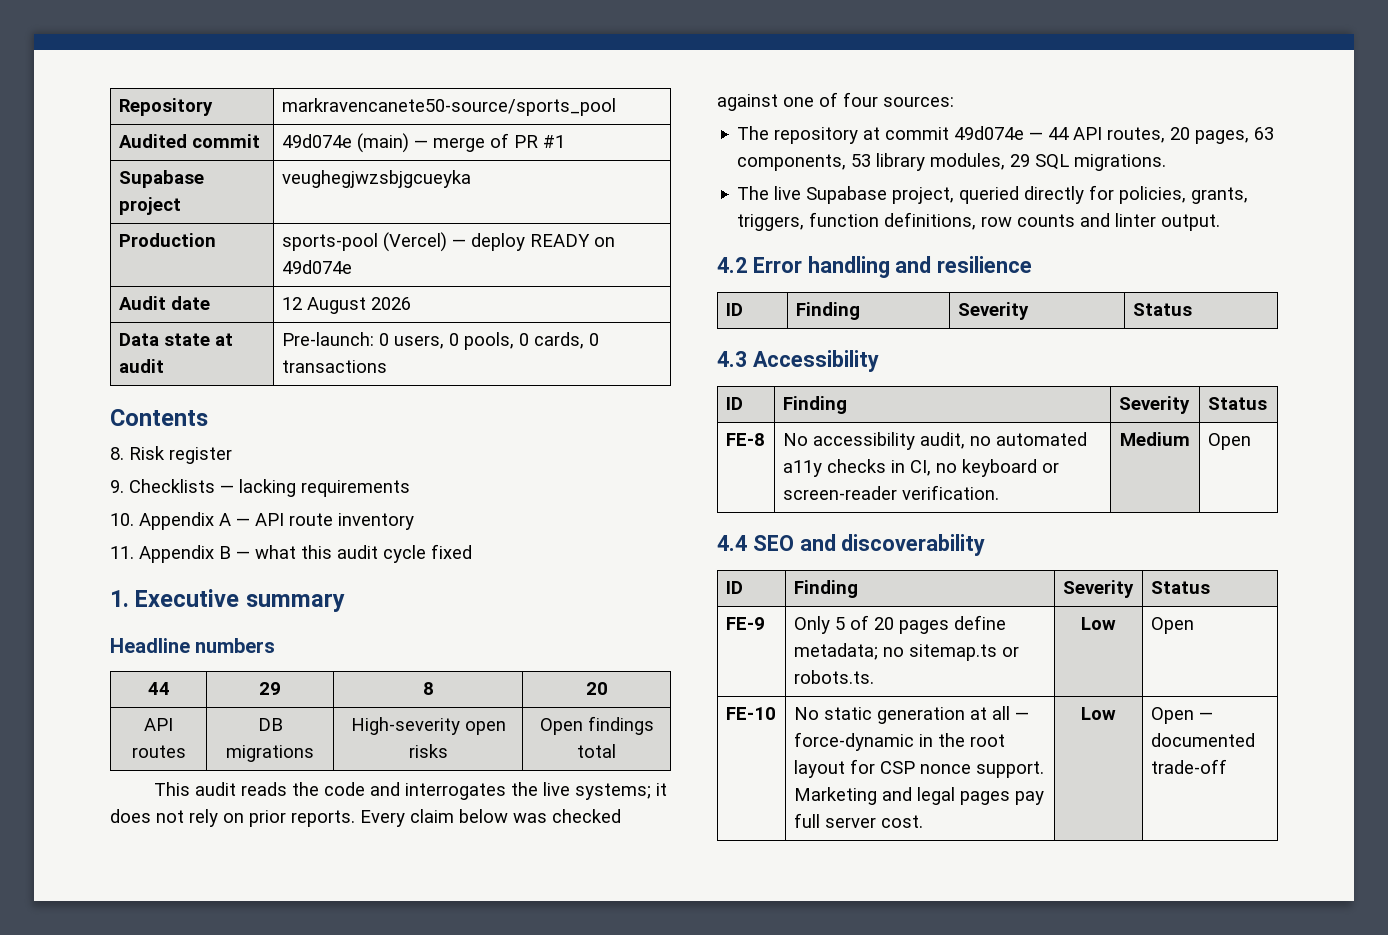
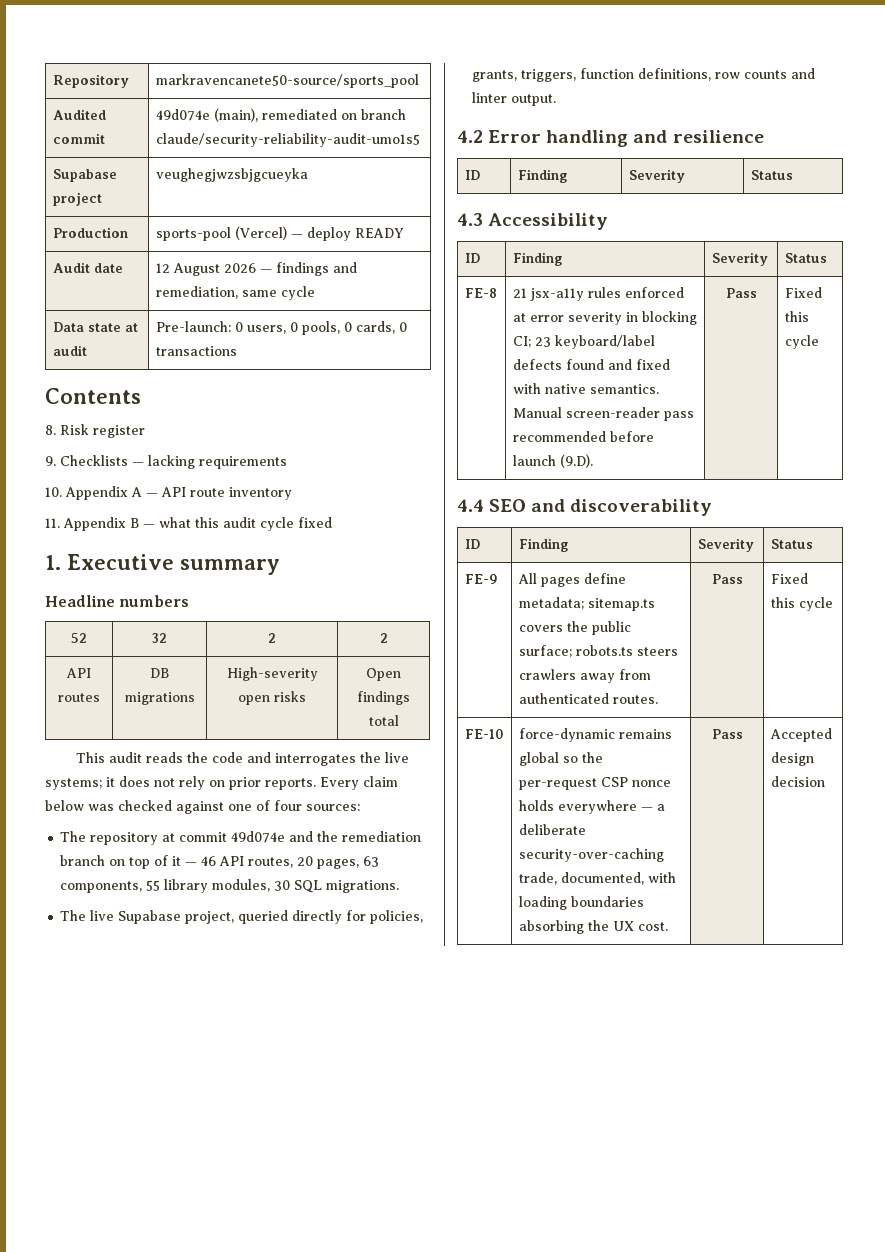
[356,133,565,153] (main) — merge of PR #1 -> [213,108,406,122] [155,133,420,147] (main), remediated on branch claude/security-reliability-audit-umo1s5
[593,237,615,247] [281,260,352,274] on 49d074e -> (404, 233) none
(411, 303) none -> [259,262,357,276] [155,286,315,300] — findings and remediation, same cycle
[147,682,170,695] [259,682,281,695] [422,682,434,695] [585,682,608,695] 44 | 29 | 8 | 20 -> [71,633,87,643] [152,633,167,643] [268,633,276,643] [379,633,388,643] 52 | 32 | 2 | 2
[1029,127,1070,140] — 44 -> [289,831,422,842] [60,855,217,869] and the remediation branch on top of it — 46
[851,154,872,167] 53 -> [146,880,161,891] 55
[1010,154,1031,167] 29 -> [274,880,291,891] 30
[782,432,1087,450] [782,459,1059,477] [782,485,999,500] [1120,432,1190,446] [1207,433,1251,450] No accessibility audit, no automated a11y checks in CI, no keyboard or screen-reader verification. | Medium | Open -> [512,287,684,301] [512,311,697,325] [512,335,655,349] [512,359,670,370] [512,383,659,394] [512,407,694,421] [512,431,654,442] [512,454,593,468] [725,288,757,298] [784,287,822,298] [784,311,809,322] [784,335,819,349] 21 jsx-a11y rules enforced at error severity in blocking CI; 23 keyboard/label defects found and fixed with native semantics. Manual screen-reader pass recommended before launch (9.D). | Pass | Fixed this cycle
[793,615,1006,634] [793,643,1019,661] [793,670,874,684] [1081,617,1116,630] [1150,617,1194,634] [725,707,776,720] [793,706,1029,724] [793,732,1005,751] [793,759,1044,778] [793,787,1044,805] [793,813,923,828] [1081,707,1116,720] [1150,707,1213,724] [1150,733,1255,747] [1150,759,1227,774] Only 5 of 20 pages define metadata; no sitemap.ts or robots.ts. | Low | Open // FE-10 | No static generation at all — force-dynamic in the root layout for CSP nonce support. Marketing and legal pages pay full server cost. | Low | Open — documented trade-off -> [517,573,626,587] [518,597,655,611] [518,621,631,635] [518,645,678,658] [518,669,651,683] [518,693,658,704] [711,574,743,584] [770,573,808,584] [770,597,833,611] [464,729,503,739] [518,728,672,742] [518,752,603,766] [518,777,671,790] [518,800,665,814] [518,824,586,835] [518,848,664,862] [518,872,676,885] [518,896,644,910] [518,920,668,934] [711,729,743,739] [769,728,832,742] [770,752,814,766] [770,776,825,787] All pages define metadata; sitemap.ts covers the public surface; robots.ts steers crawlers away from authenticated routes. | Pass | Fixed this cycle // FE-10 | force-dynamic remains global so the per-request CSP nonce holds everywhere — a deliberate security-over-caching trade, documented, with loading boundaries absorbing the UX cost. | Pass | Accepted design decision

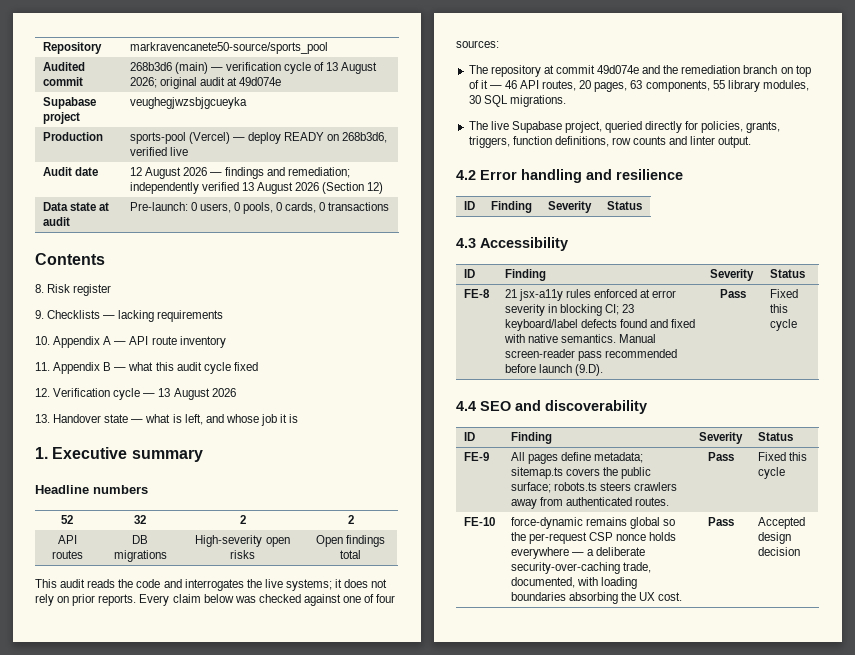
[155,108,406,122] [155,133,420,147] 49d074e (main), remediated on branch claude/security-reliability-audit-umo1s5 -> [129,62,378,74] [129,77,282,89] 268b3d6 (main) — verification cycle of 13 August 2026; original audit at 49d074e
(404, 233) none -> [327,132,388,143] [129,147,188,156] on 268b3d6, verified live
[155,286,315,300] remediation, same cycle -> [288,167,351,178] [129,182,384,194] remediation; independently verified 13 August 2026 (Section 12)
(332, 522) none -> [35,388,236,400] [35,414,299,426] // 12. Verification cycle — 13 August 2026 // 13. Handover state — what is left, and whose job it is

